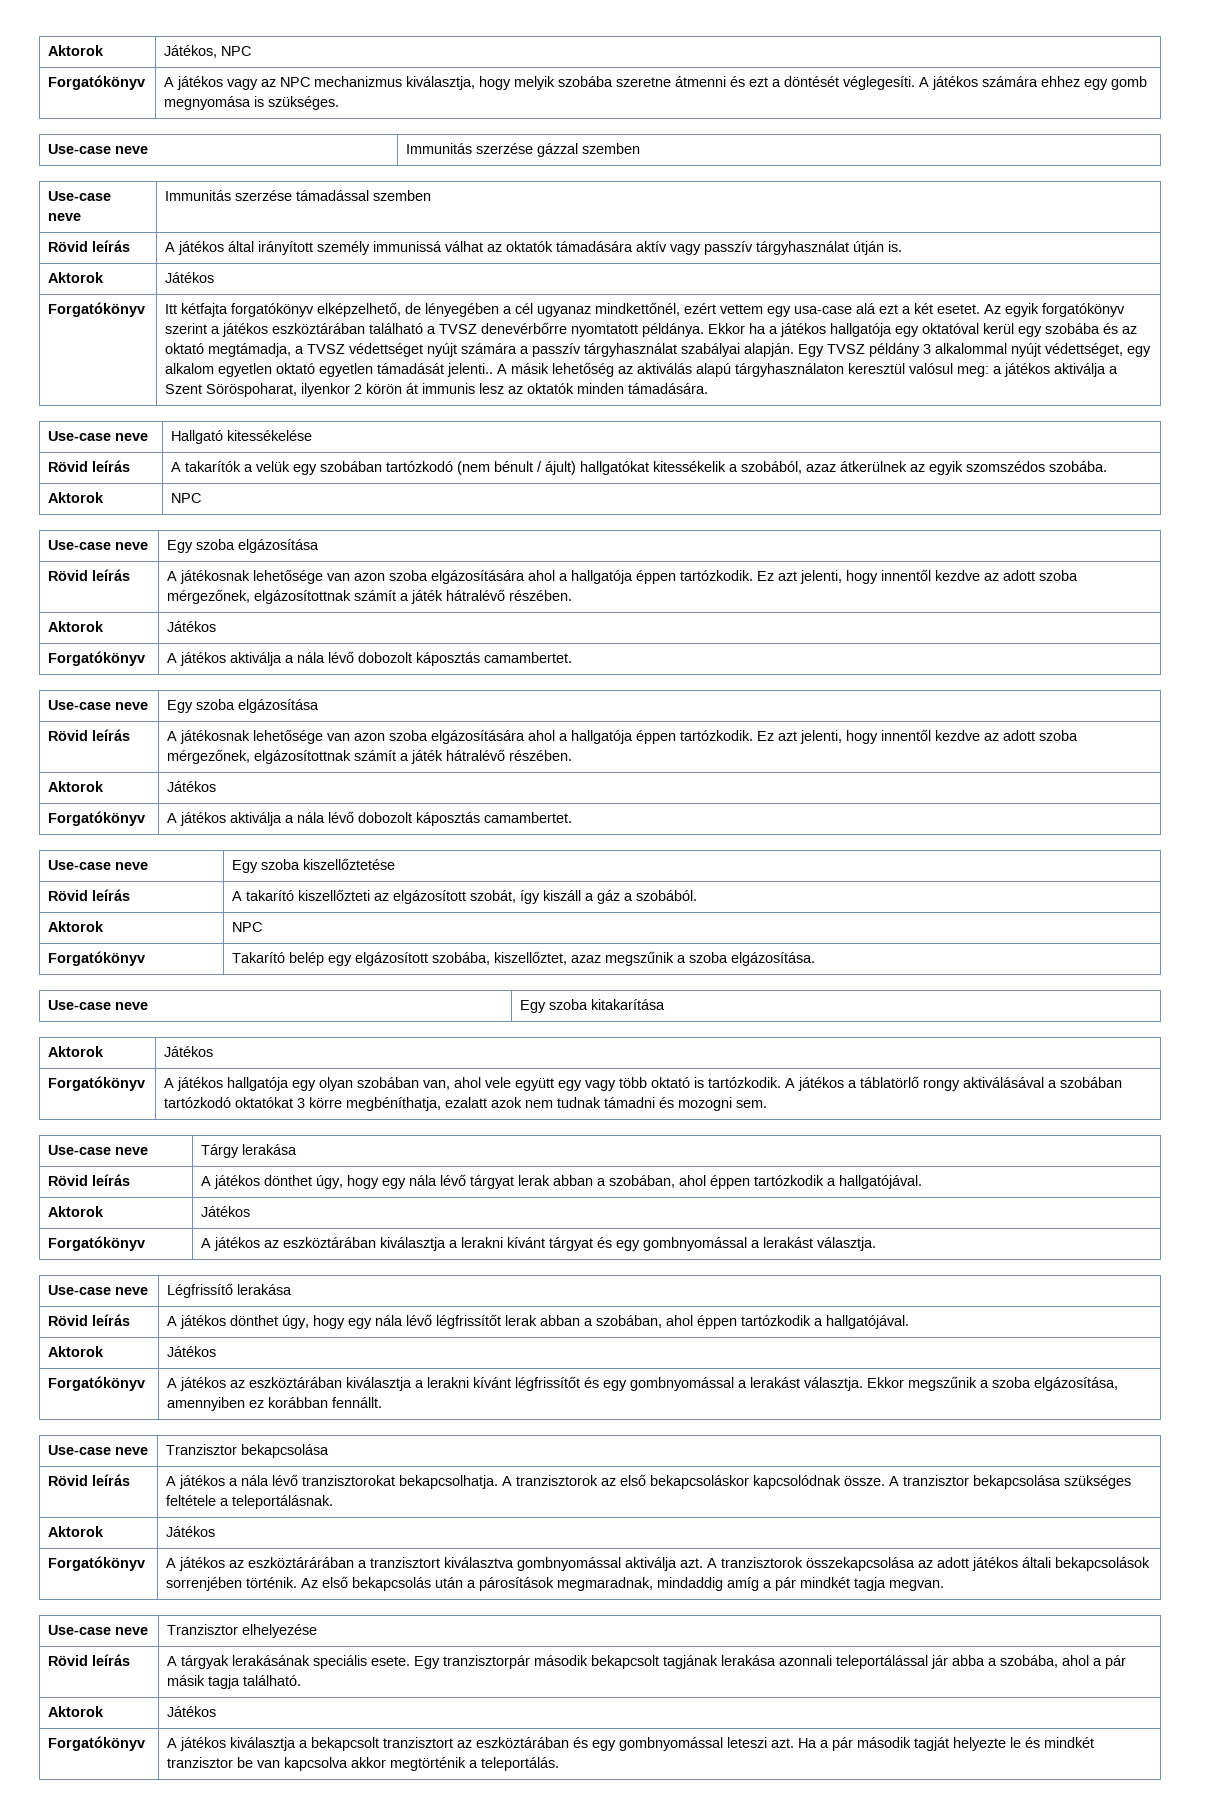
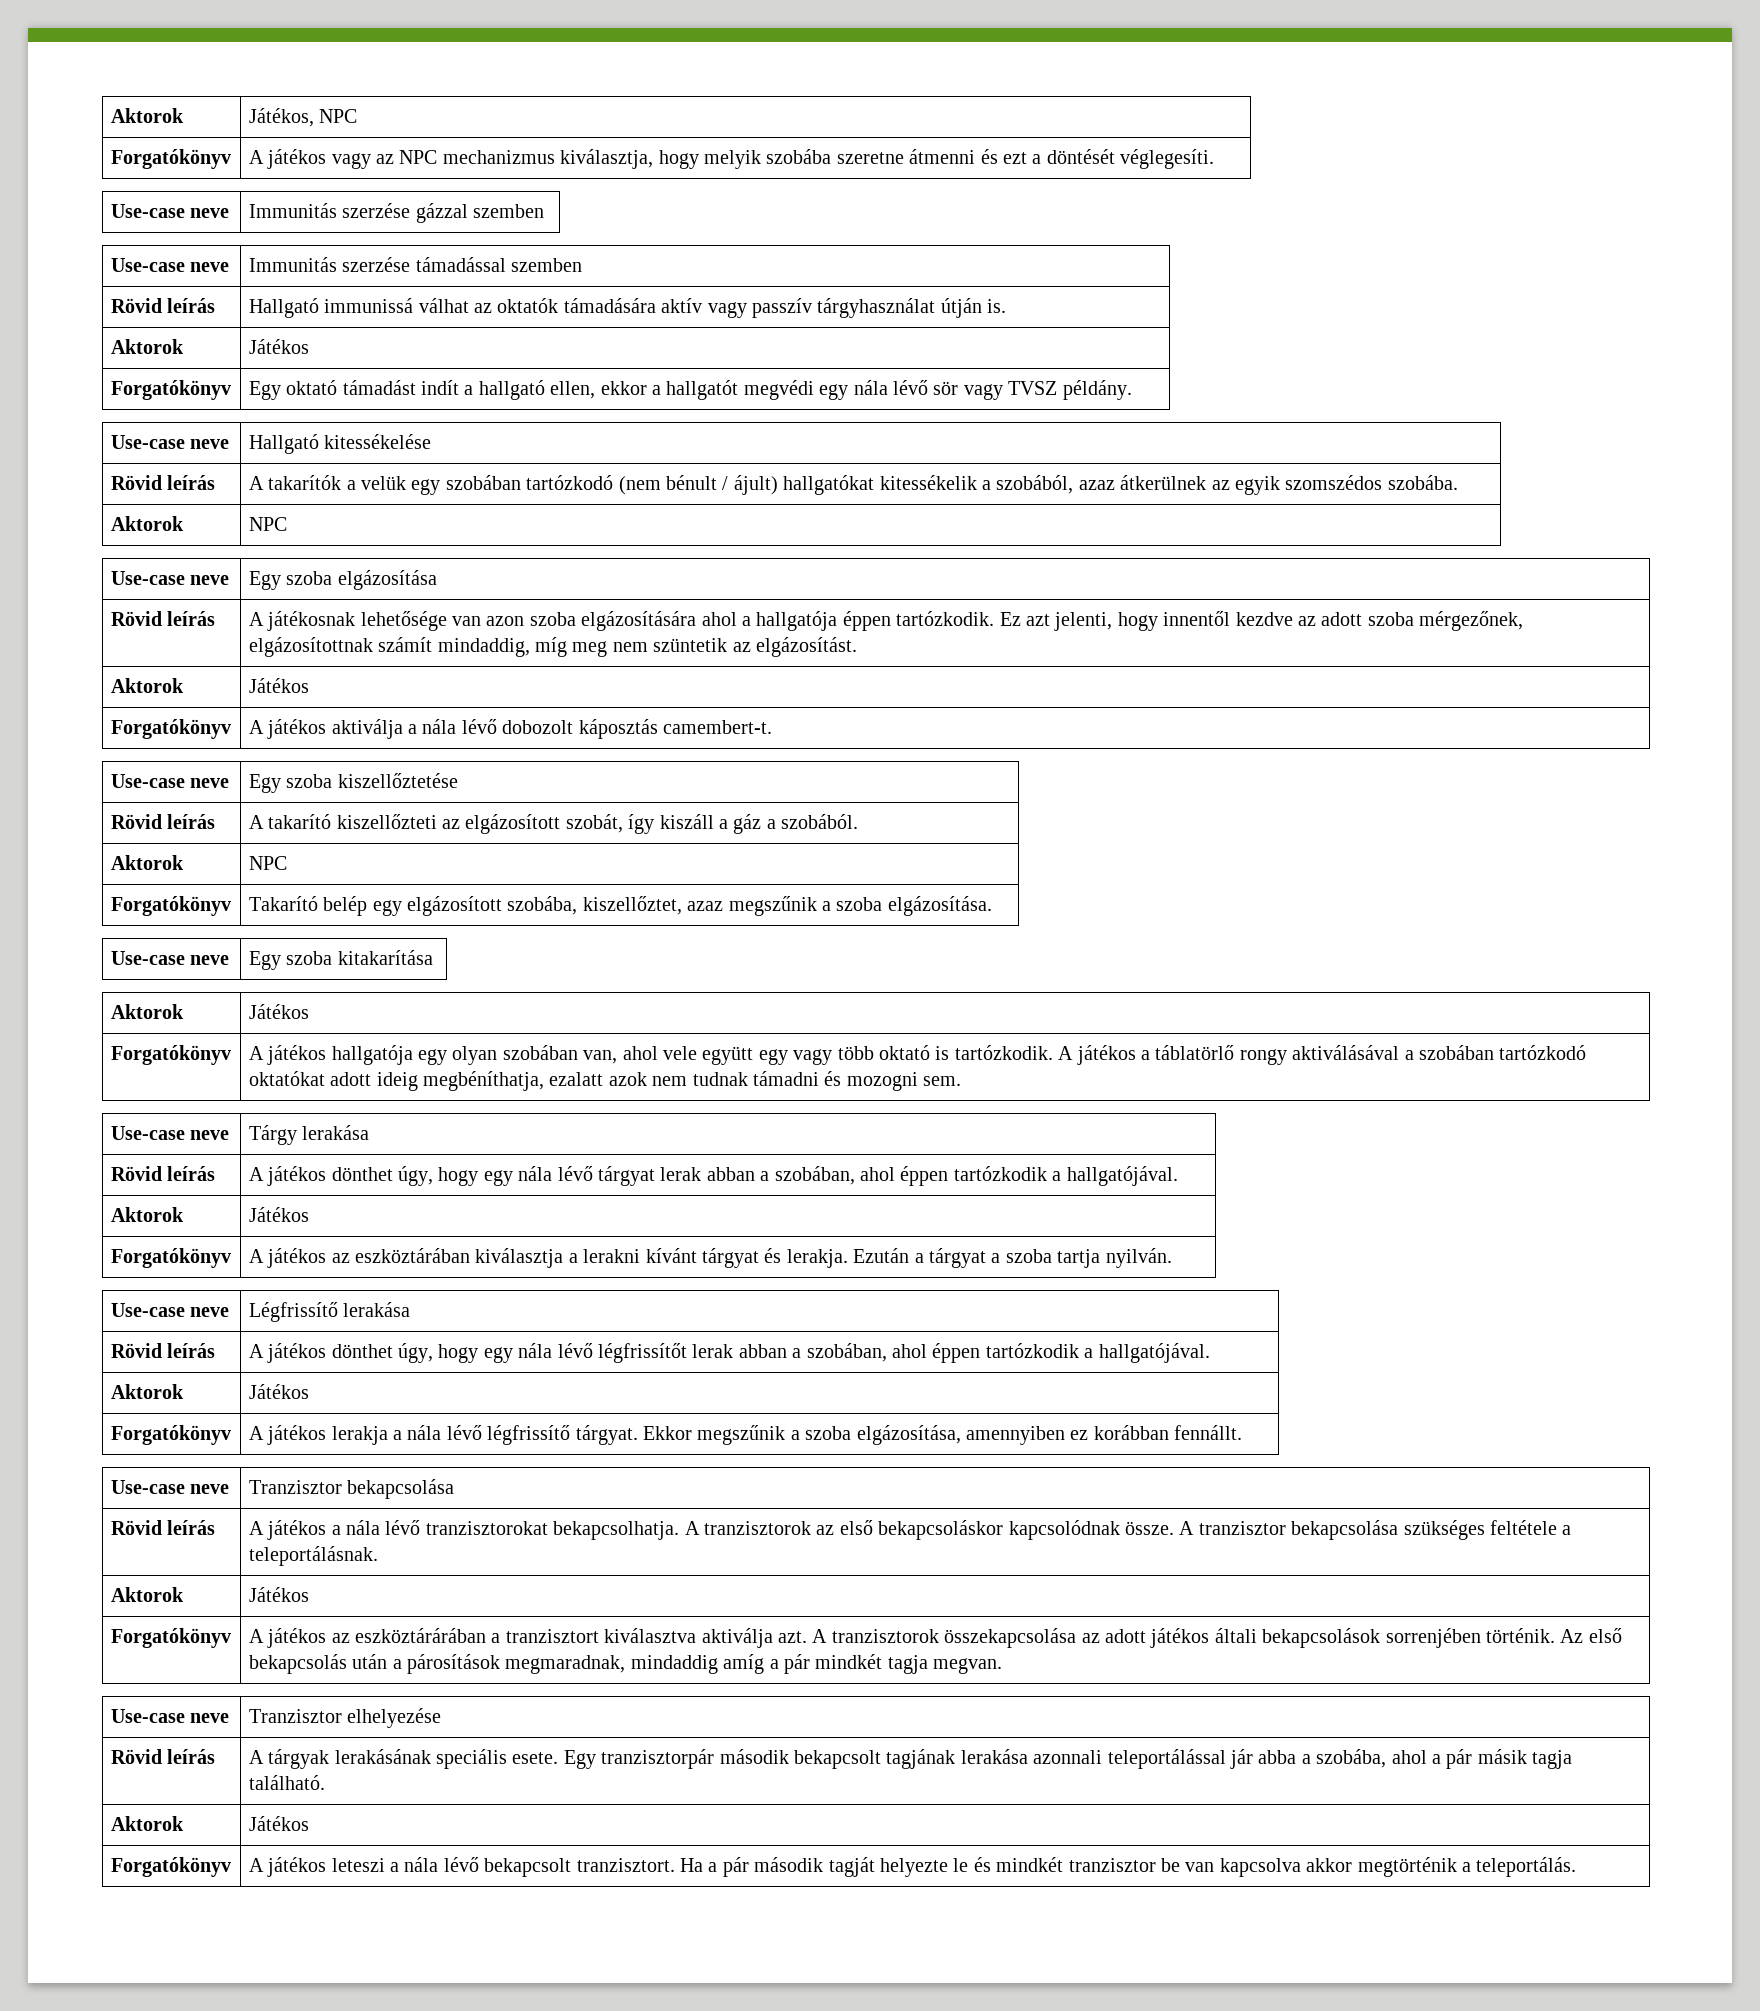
[919,76,1148,90] [164,96,340,110] A játékos számára ehhez egy gomb megnyomása is szükséges. -> (1215, 159) none
[165,241,371,255] A játékos által irányított személy -> [248,298,319,318] Hallgató
[165,302,1126,317] [165,322,1138,337] [165,343,1152,357] [165,362,1119,377] [165,383,709,397] Itt kétfajta forgatókönyv elképzelhető, de lényegében a cél ugyanaz mindkettőnél, ezért vettem egy usa-case alá ezt a két esetet. Az egyik forgatókönyv szerint a játékos eszköztárában található a TVSZ denevérbőrre nyomtatott példánya. Ekkor ha a játékos hallgatója egy oktatóval kerül egy szobába és az oktató megtámadja, a TVSZ védettséget nyújt számára a passzív tárgyhasználat szabályai alapján. Egy TVSZ példány 3 alkalommal nyújt védettséget, egy alkalom egyetlen oktató egyetlen támadását jelenti.. A másik lehetőség az aktiválás alapú tárgyhasználaton keresztül valósul meg: a játékos aktiválja a Szent Söröspoharat, ilyenkor 2 körön át immunis lesz az oktatók minden támadására. -> [248,380,1132,400] Egy oktató támadást indít a hallgató ellen, ekkor a hallgatót megvédi egy nála lévő sör vagy TVSZ példány.
[400,589,573,604] a játék hátralévő részében. -> [437,637,858,657] mindaddig, míg meg nem szüntetik az elgázosítást.
[484,652,573,663] [48,700,149,710] [167,699,320,713] [48,729,131,741] [167,729,1079,744] [167,749,573,764] [48,781,105,792] [167,781,217,792] [48,811,146,826] [167,811,573,826] camambertet. // Use-case neve | Egy szoba elgázosítása // Rövid leírás | A játékosnak lehetősége van azon szoba elgázosítására ahol a hallgatója éppen tartózkodik. Ez azt jelenti, hogy innentől kezdve az adott szoba mérgezőnek, elgázosítottnak számít a játék hátralévő részében. // Aktorok | Játékos // Forgatókönyv | A játékos aktiválja a nála lévő dobozolt káposztás camambertet. -> [663,720,773,734] camembert-t.
[297,1097,343,1108] 3 körre -> [330,1072,418,1091] adott ideig
[616,1237,877,1251] egy gombnyomással a lerakást választja. -> [786,1248,1172,1268] lerakja. Ezután a tárgyat a szoba tartja nyilván.
[230,1376,864,1391] az eszköztárában kiválasztja a lerakni kívánt légfrissítőt és egy gombnyomással a lerakást választja. -> [331,1425,638,1445] lerakja a nála lévő légfrissítő tárgyat.
[517,1557,622,1571] gombnyomással -> (697, 1635) none
[230,1737,795,1751] kiválasztja a bekapcsolt tranzisztort az eszköztárában és egy gombnyomással leteszi azt. -> [331,1857,675,1877] leteszi a nála lévő bekapcsolt tranzisztort.

